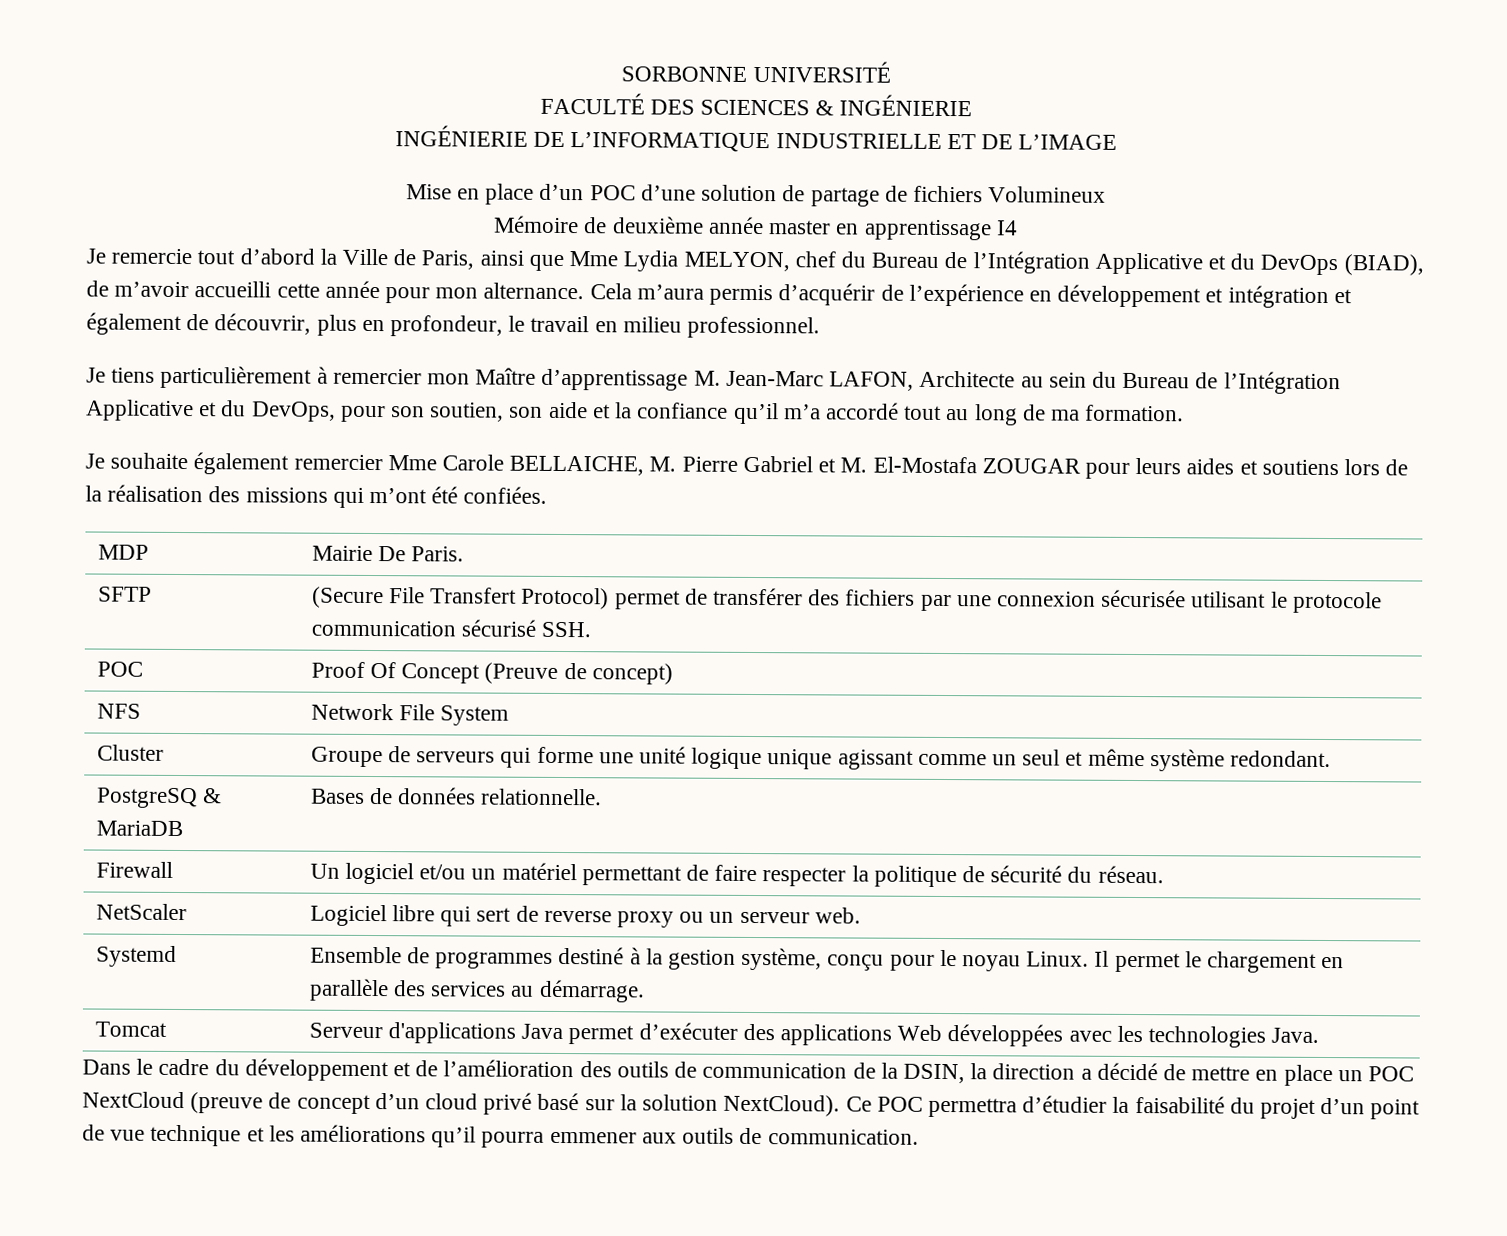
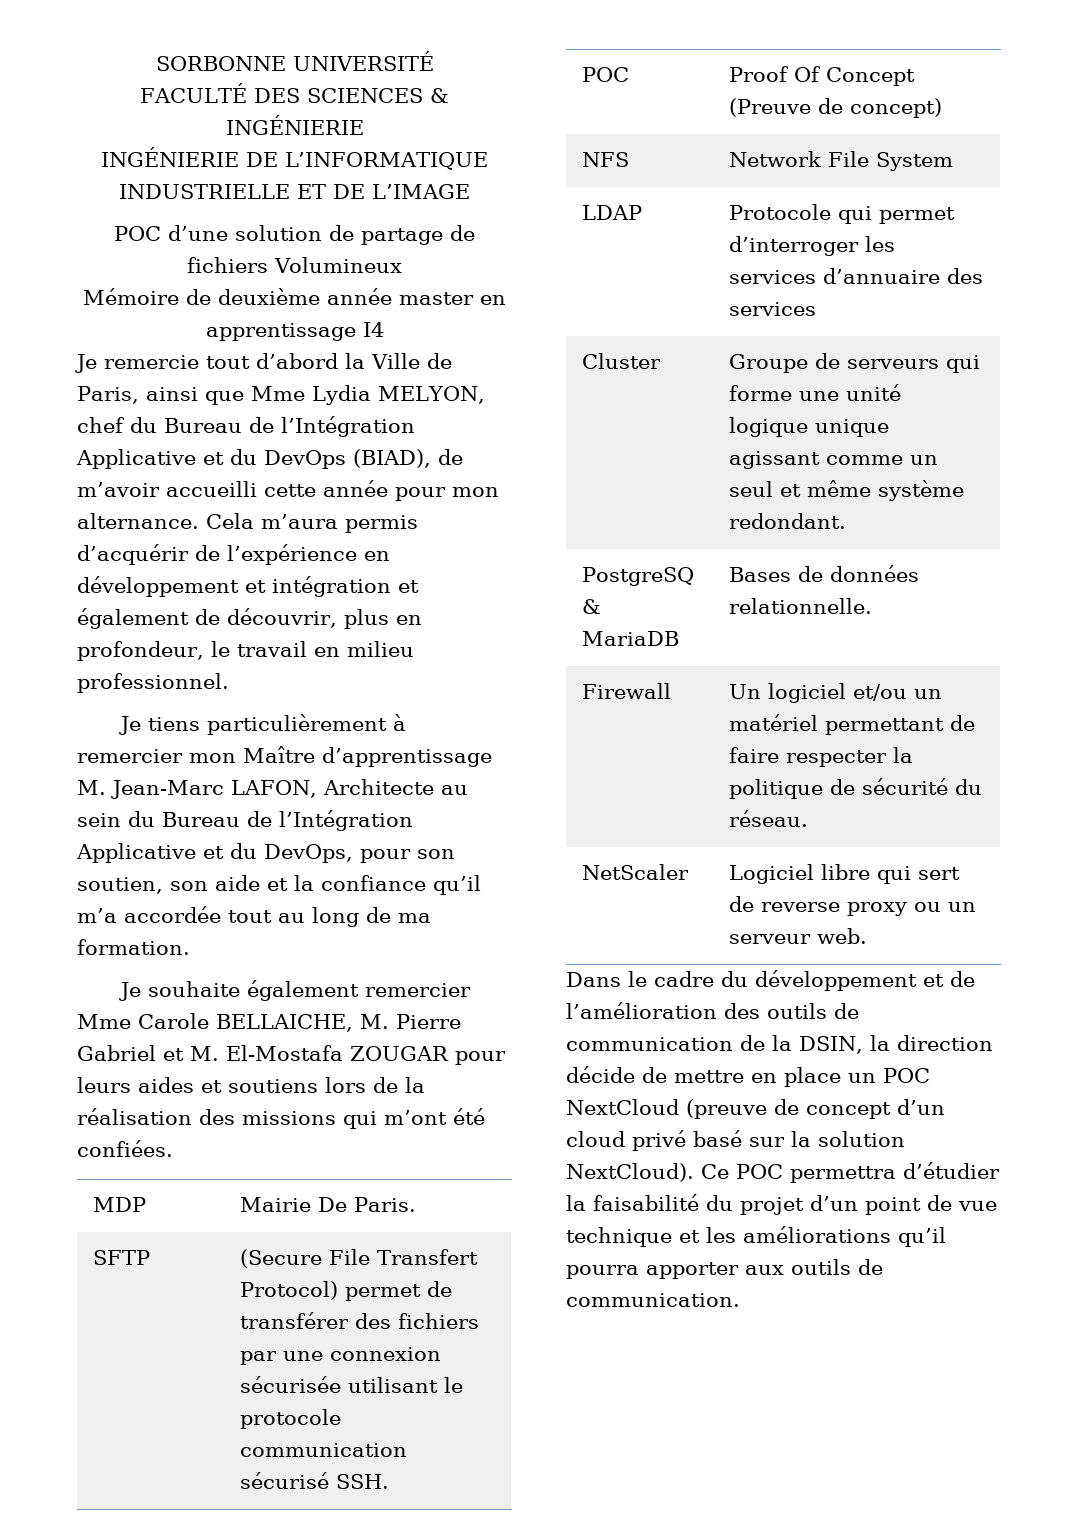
[405,183,585,205] Mise en place d’un -> (471, 191) none
[825,402,899,420] accordé -> [124,906,221,923] accordée
(510, 715) none -> [581,205,642,220] [728,204,955,224] [728,236,895,256] [728,268,983,284] [728,302,816,316] // LDAP | Protocole qui permet d’interroger les services d’annuaire des services
[95,945,177,967] [309,946,1345,973] [308,978,645,1003] [94,1021,167,1037] [308,1022,1320,1048] // Systemd | Ensemble de programmes destiné à la gestion système, conçu pour le noyau Linux. Il permet le chargement en parallèle des services au démarrage. // Tomcat | Serveur d'applications Java permet d’exécuter des applications Web développées avec les technologies Java. -> (867, 936) none
[1080,1062,1158,1081] a décidé -> [566,1066,635,1083] décide
[549,1131,637,1144] emmener -> [646,1262,739,1279] apporter

